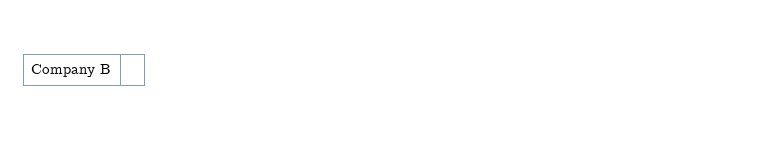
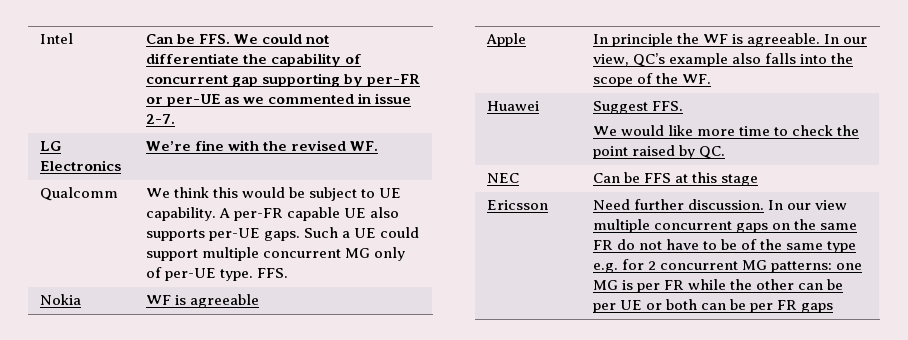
[31,64,112,77] Company B | -> [39,33,73,44] [145,34,329,44] [145,53,361,67] [145,73,420,87] [145,93,411,107] [145,114,175,124] [39,141,61,151] [39,160,121,171] [145,140,378,151] [39,187,118,201] [145,187,401,201] [145,207,399,221] [145,227,419,241] [145,247,405,261] [145,267,288,281] [39,294,81,305] [145,294,259,308] [485,33,526,47] [592,33,867,47] [592,53,853,67] [592,73,711,87] [486,101,539,111] [592,101,683,114] [592,125,859,136] [592,145,725,159] [486,173,519,183] [592,172,758,186] [486,200,548,210] [592,199,847,210] [592,219,857,233] [592,239,857,253] [592,259,862,273] [592,279,844,293] [592,299,834,313] Intel | Can be FFS. We could not differentiate the capability of concurrent gap supporting by per-FR or per-UE as we commented in issue 2-7. // LG Electronics | We’re fine with the revised WF. // Qualcomm | We think this would be subject to UE capability. A per-FR capable UE also supports per-UE gaps. Such a UE could support multiple concurrent MG only of per-UE type. FFS. // Nokia | WF is agreeable // Apple | In principle the WF is agreeable. In our view, QC’s example also falls into the scope of the WF. // Huawei | Suggest FFS. // We would like more time to check the point raised by QC. // NEC | Can be FFS at this stage // Ericsson | Need further discussion. In our view multiple concurrent gaps on the same FR do not have to be of the same type e.g. for 2 concurrent MG patterns: one MG is per FR while the other can be per UE or both can be per FR gaps

